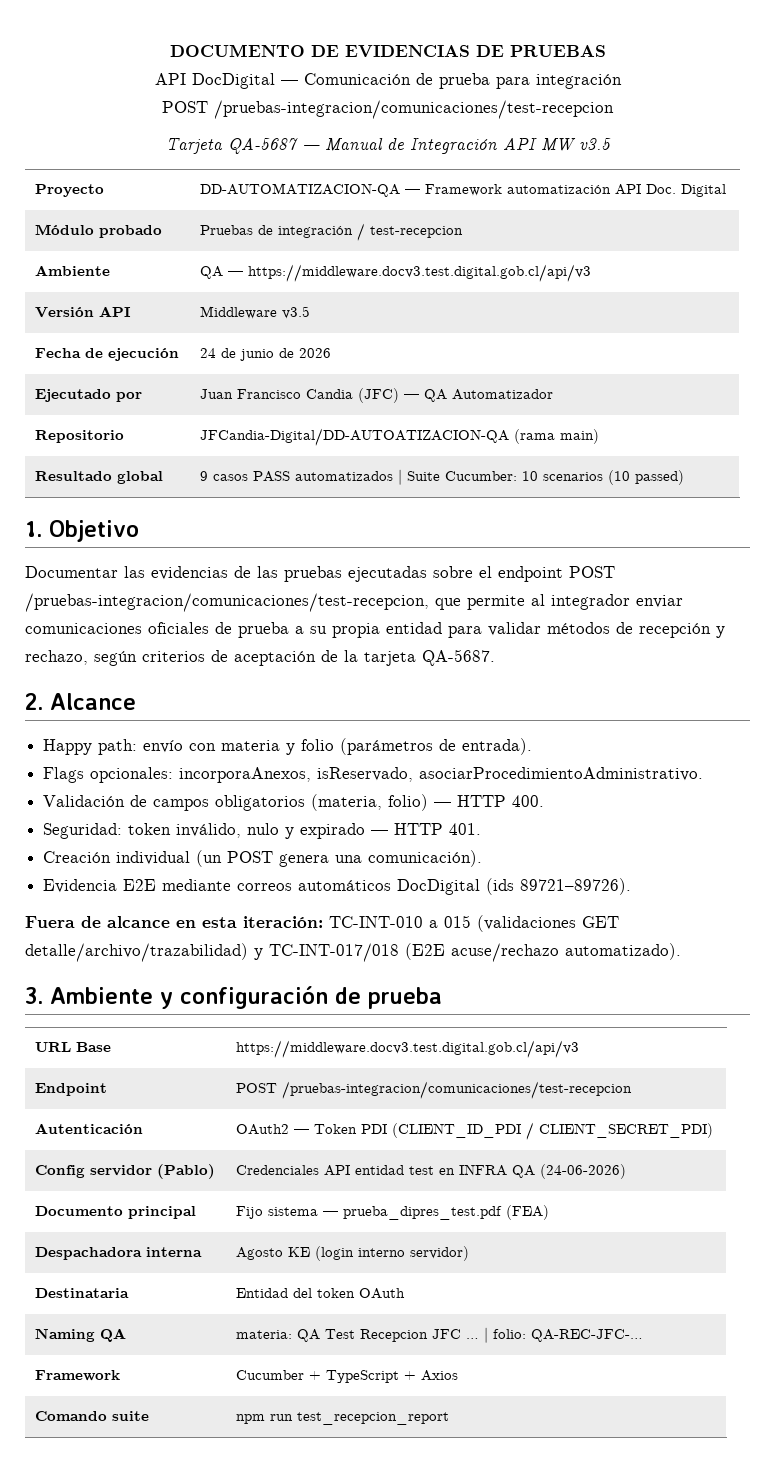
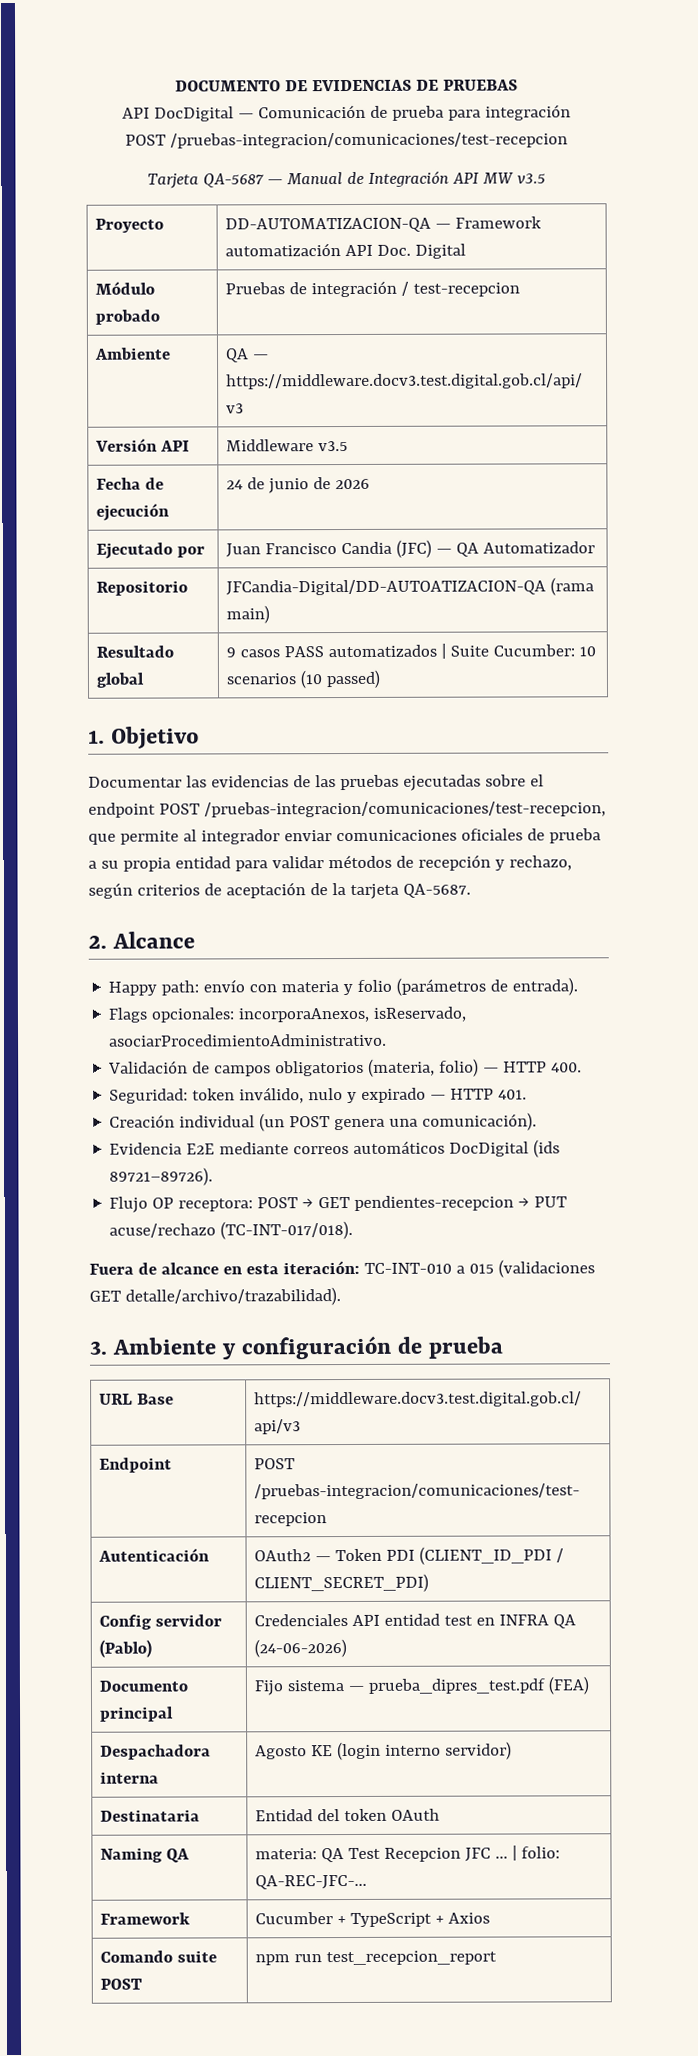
(632, 886) none -> [109,1195,568,1213] [109,1220,354,1240] // Flujo OP receptora: POST → GET pendientes-recepcion → PUT acuse/rechazo (TC-INT-017/018).
[25,943,681,962] detalle/archivo/trazabilidad) y TC-INT-017/018 (E2E acuse/rechazo automatizado). -> [124,1287,341,1306] detalle/archivo/trazabilidad).
(150, 1416) none -> [100,1978,143,1990] POST

